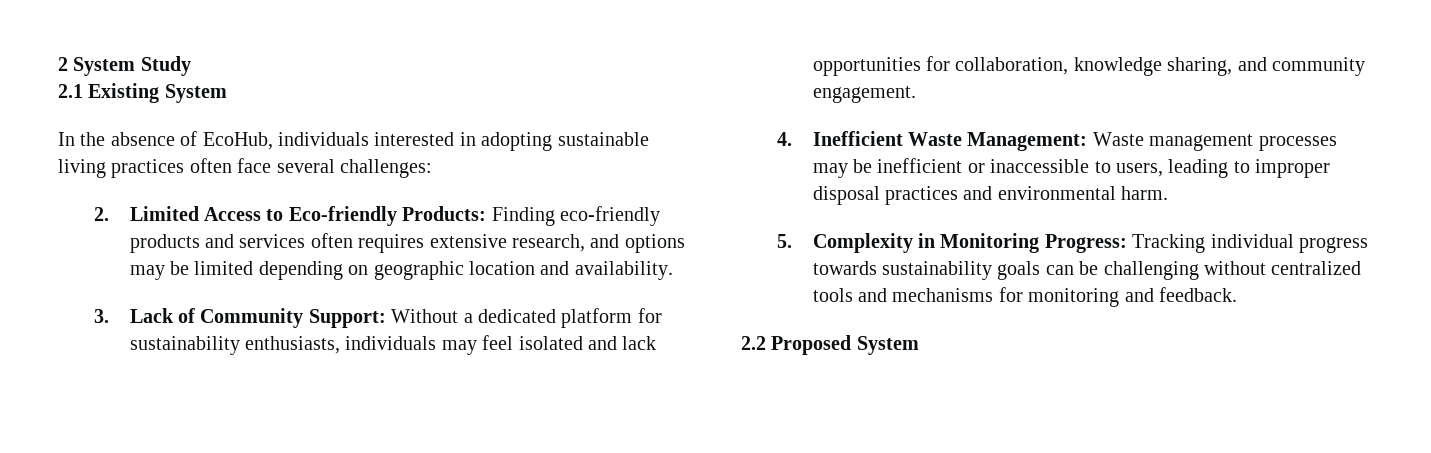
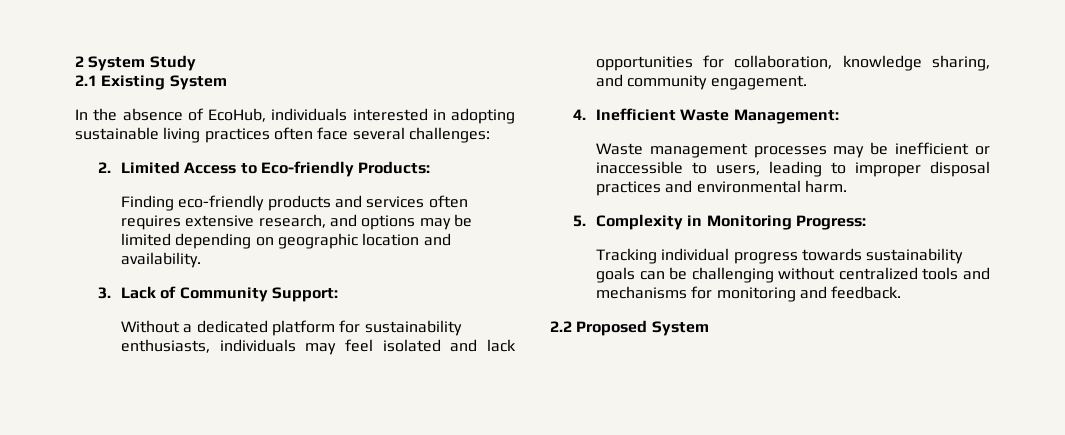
(487, 213) none -> (431, 167) //
(386, 318) none -> (338, 294) //
(1088, 141) none -> (839, 116) //
(1127, 243) none -> (866, 222) //

